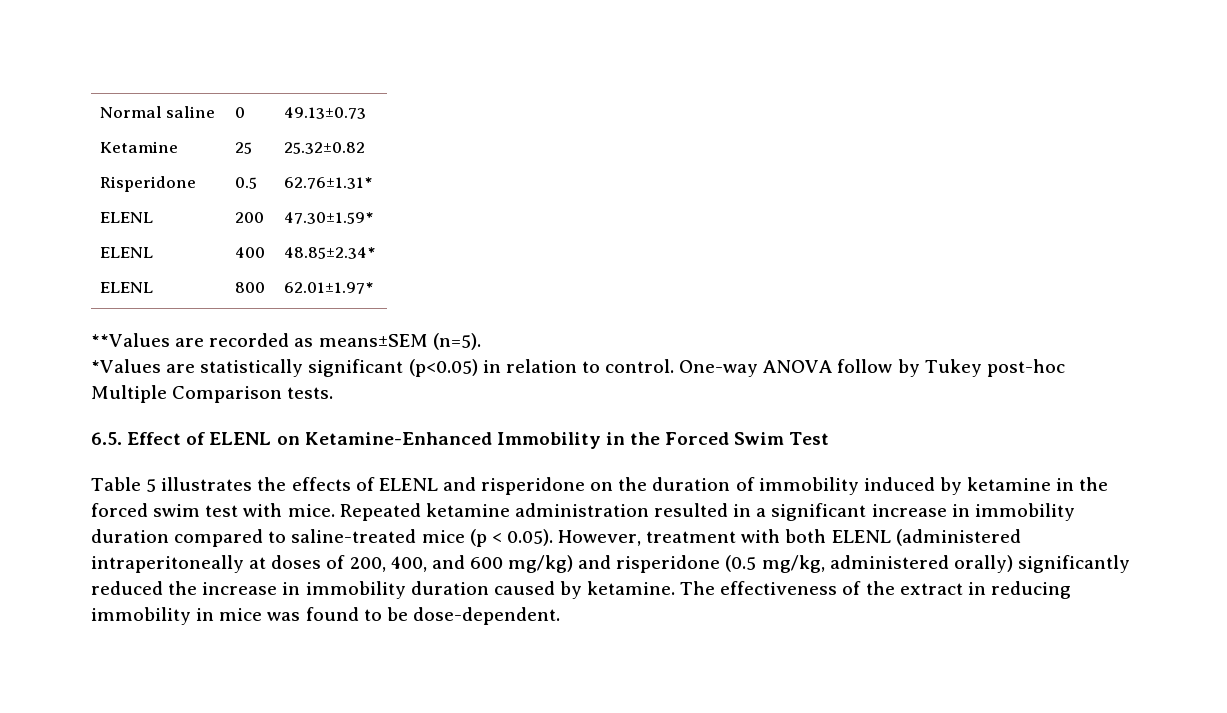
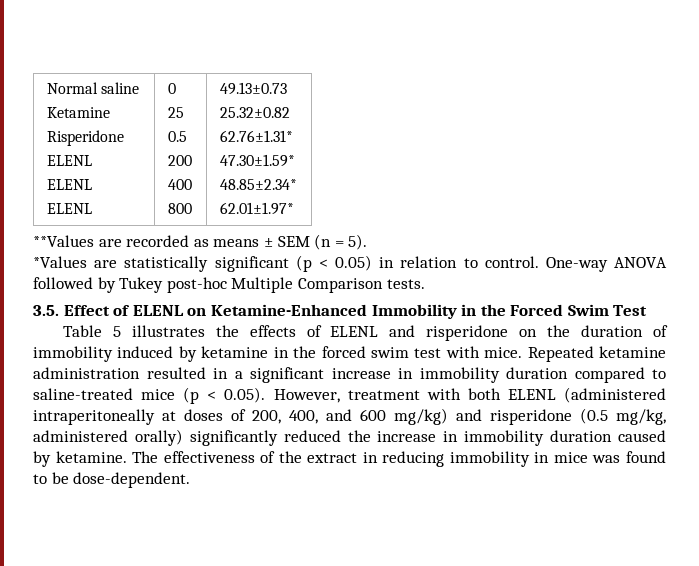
[318,333,481,350] means±SEM (n=5). -> [213,234,368,250] means ± SEM (n = 5).
[408,359,478,377] (p<0.05) -> [295,255,372,272] (p < 0.05)
[837,359,893,373] follow -> [33,277,93,289] followed
[91,432,122,445] 6.5. -> [33,305,59,316] 3.5.

